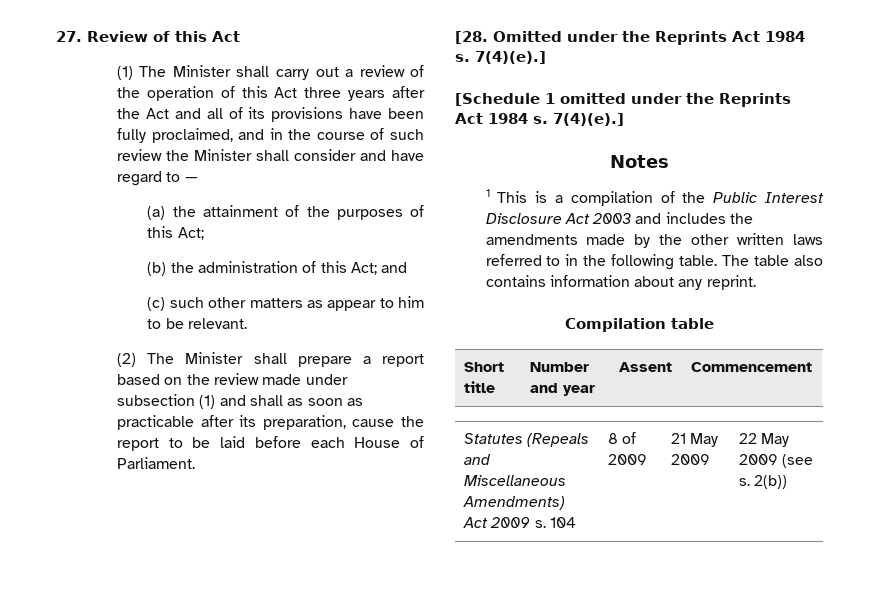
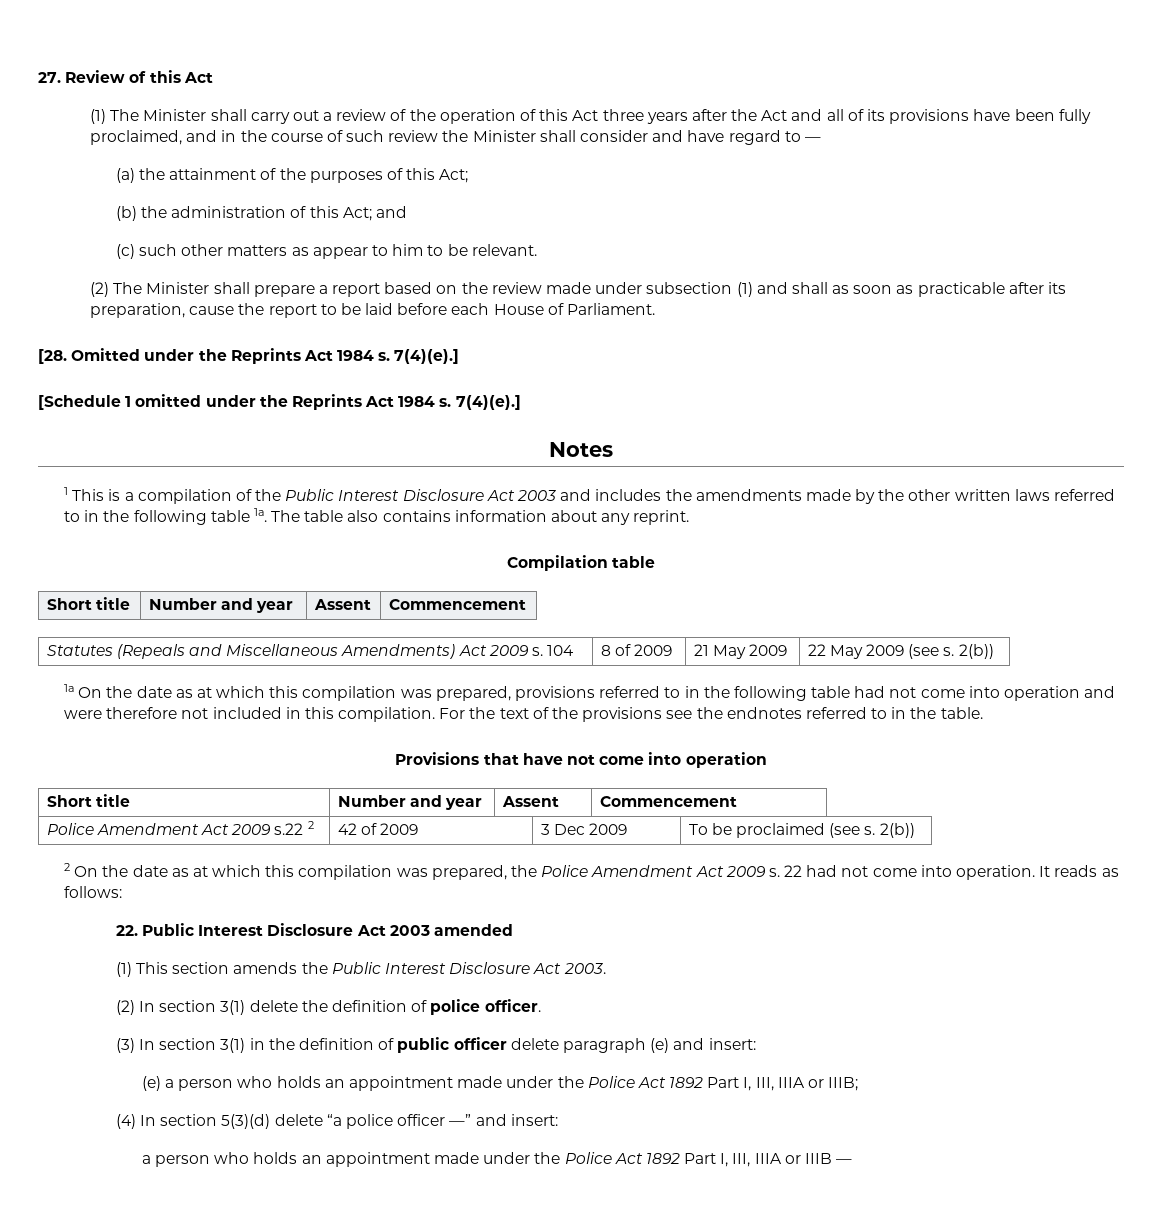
[679,255,718,266] table. -> [210,508,267,522] table 1a.
(788, 482) none -> [63,684,1116,701] [63,707,983,722] [395,752,767,768] [46,794,130,807] [337,795,483,810] [501,796,559,807] [599,796,737,807] [46,821,314,835] [337,823,419,835] [540,823,628,835] [688,823,915,838] [63,863,1119,880] [63,886,122,898] [115,923,514,936] [115,962,606,977] [115,999,541,1015] [115,1037,756,1053] [141,1076,859,1091] [115,1114,558,1129] [141,1152,853,1167] // 1a On the date as at which this compilation was prepared, provisions referred to in the following table had not come into operation and were therefore not included in this compilation. For the text of the provisions see the endnotes referred to in the table. // Provisions that have not come into operation // Short title | Number and year | Assent | Commencement // Police Amendment Act 2009 s.22 2 | 42 of 2009 | 3 Dec 2009 | To be proclaimed (see s. 2(b)) // 2 On the date as at which this compilation was prepared, the Police Amendment Act 2009 s. 22 had not come into operation. It reads as follows: // 22. Public Interest Disclosure Act 2003 amended // (1) This section amends the Public Interest Disclosure Act 2003. // (2) In section 3(1) delete the definition of police officer. // (3) In section 3(1) in the definition of public officer delete paragraph (e) and insert: // (e) a person who holds an appointment made under the Police Act 1892 Part I, III, IIIA or IIIB; // (4) In section 5(3)(d) delete “a police officer —” and insert: // a person who holds an appointment made under the Police Act 1892 Part I, III, IIIA or IIIB —

